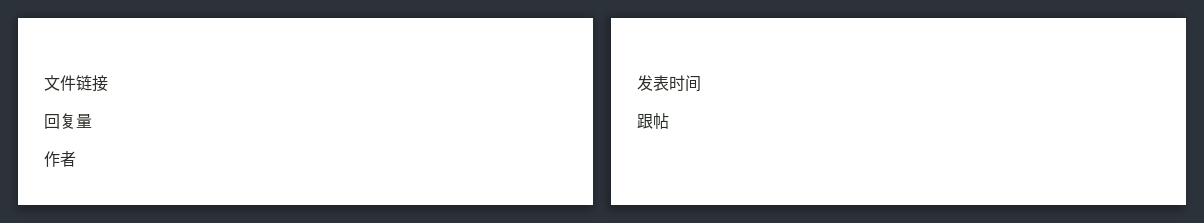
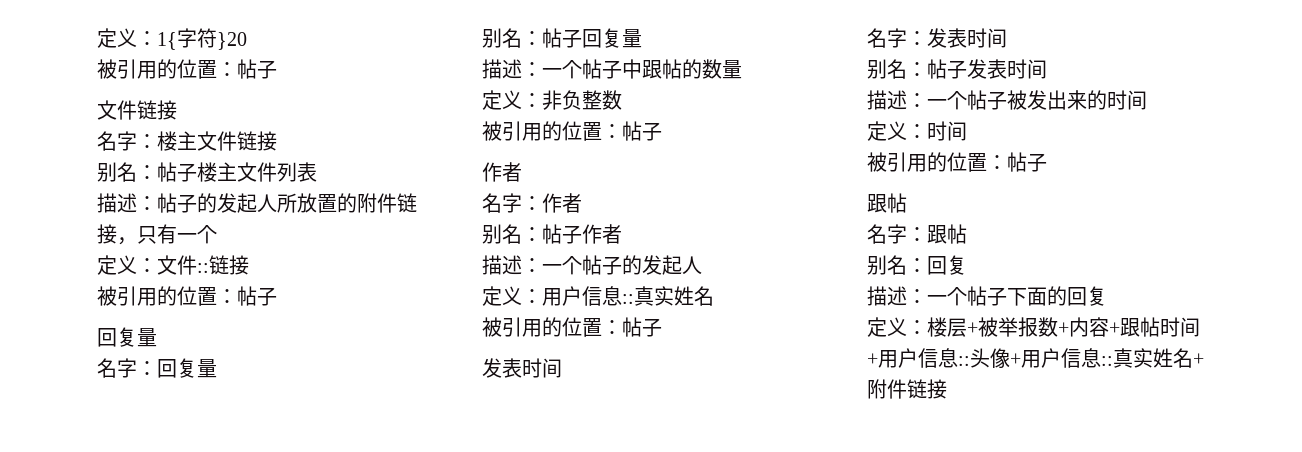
[44,75,108,92] [44,113,92,129] [44,151,76,167] [637,75,701,92] [637,113,669,129] 文件链接 // 回复量 // 作者 // 发表时间 // 跟帖 -> [97,28,247,50] [97,59,277,79] [97,100,177,120] [97,131,277,151] [97,162,317,182] [97,193,417,213] [97,224,217,245] [97,255,249,275] [97,286,277,306] [97,327,157,347] [97,358,217,378] [482,28,642,48] [482,59,742,79] [482,90,622,110] [482,121,662,141] [482,162,522,182] [482,193,582,213] [482,224,622,244] [482,255,702,275] [482,286,714,306] [482,317,662,337] [482,358,562,378] [867,28,1007,48] [867,59,1047,79] [867,90,1147,110] [867,121,967,141] [867,152,1047,172] [867,193,907,213] [867,224,967,244] [867,255,967,275] [867,286,1107,306] [867,317,1200,337] [867,348,1204,368] [867,379,947,399] 定义：1{字符}20 // 被引用的位置：帖子 // 文件链接 // 名字：楼主文件链接 // 别名：帖子楼主文件列表 // 描述：帖子的发起人所放置的附件链接，只有一个 // 定义：文件::链接 // 被引用的位置：帖子 // 回复量 // 名字：回复量 // 别名：帖子回复量 // 描述：一个帖子中跟帖的数量 // 定义：非负整数 // 被引用的位置：帖子 // 作者 // 名字：作者 // 别名：帖子作者 // 描述：一个帖子的发起人 // 定义：用户信息::真实姓名 // 被引用的位置：帖子 // 发表时间 // 名字：发表时间 // 别名：帖子发表时间 // 描述：一个帖子被发出来的时间 // 定义：时间 // 被引用的位置：帖子 // 跟帖 // 名字：跟帖 // 别名：回复 // 描述：一个帖子下面的回复 // 定义：楼层+被举报数+内容+跟帖时间+用户信息::头像+用户信息::真实姓名+附件链接

